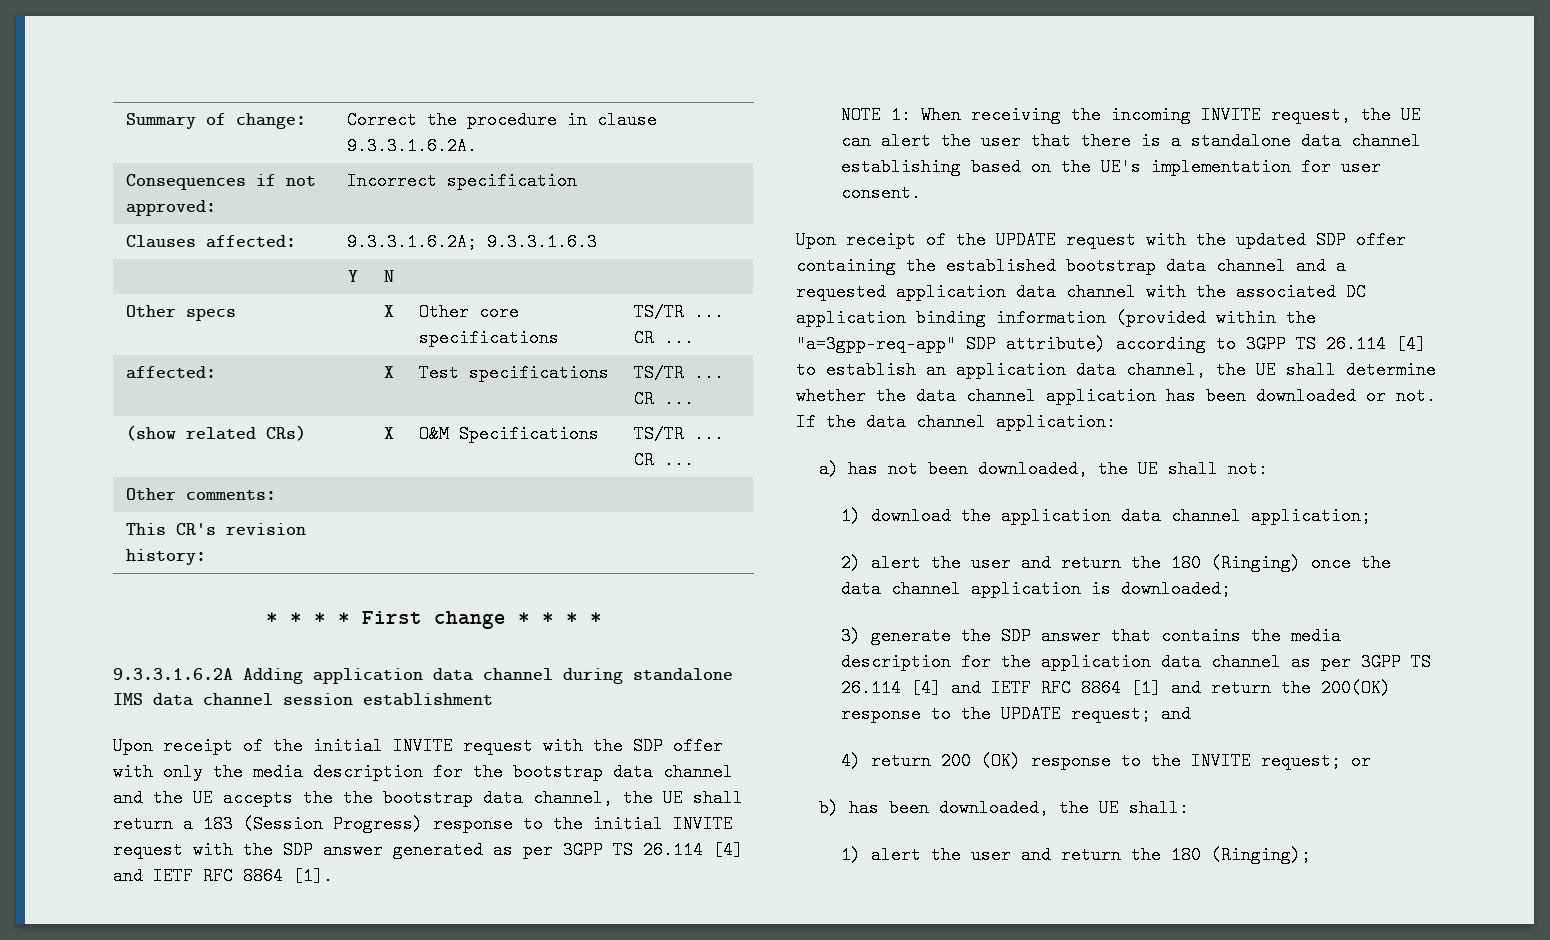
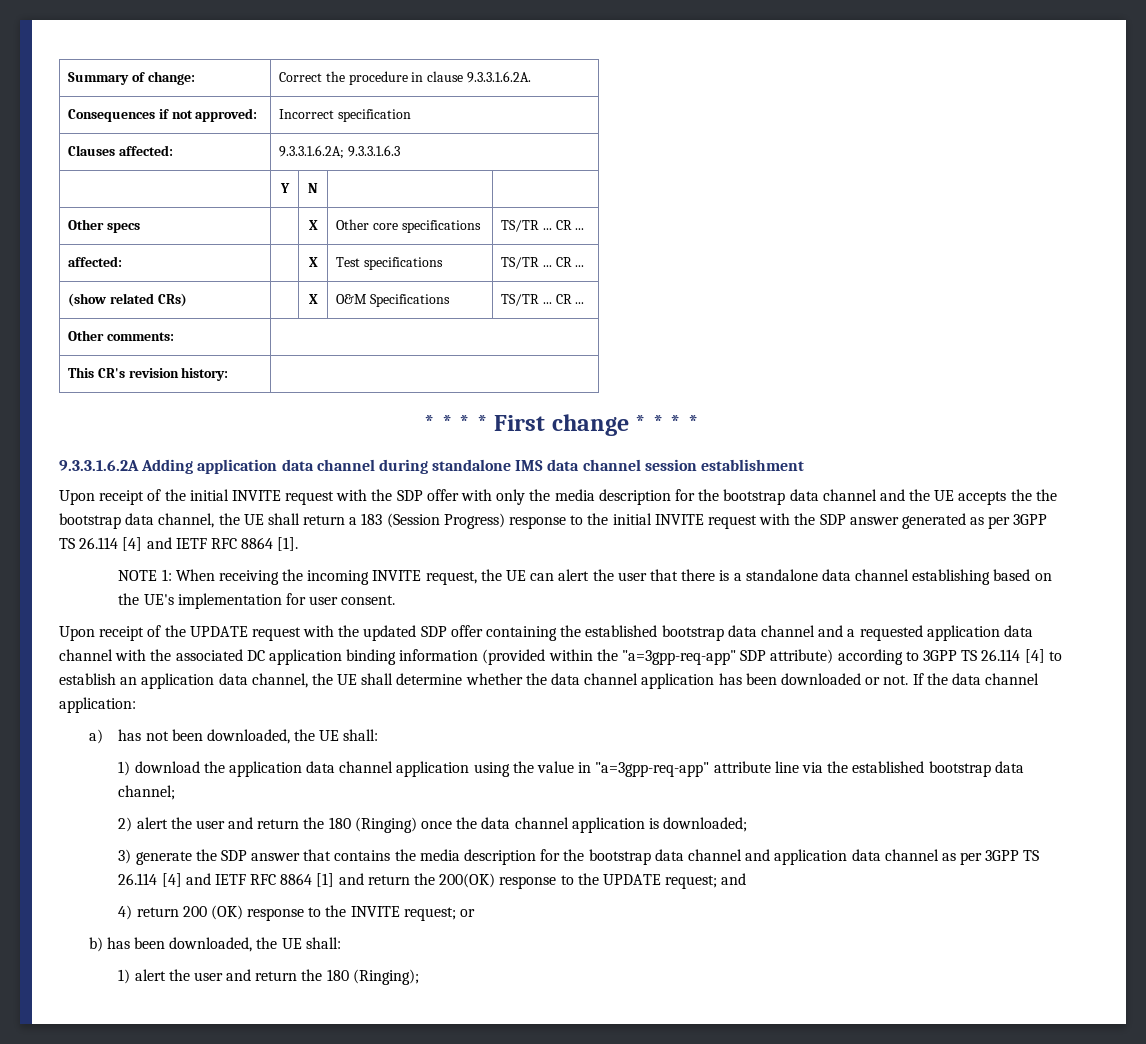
[1168,460,1269,478] shall not: -> [343,729,379,741] shall:
[1251,507,1372,525] application; -> [396,761,1024,777] [118,785,176,800] application using the value in "a=3gpp-req-app" attribute line via the established bootstrap data channel;
(1032, 662) none -> [588,849,771,865] bootstrap data channel and

